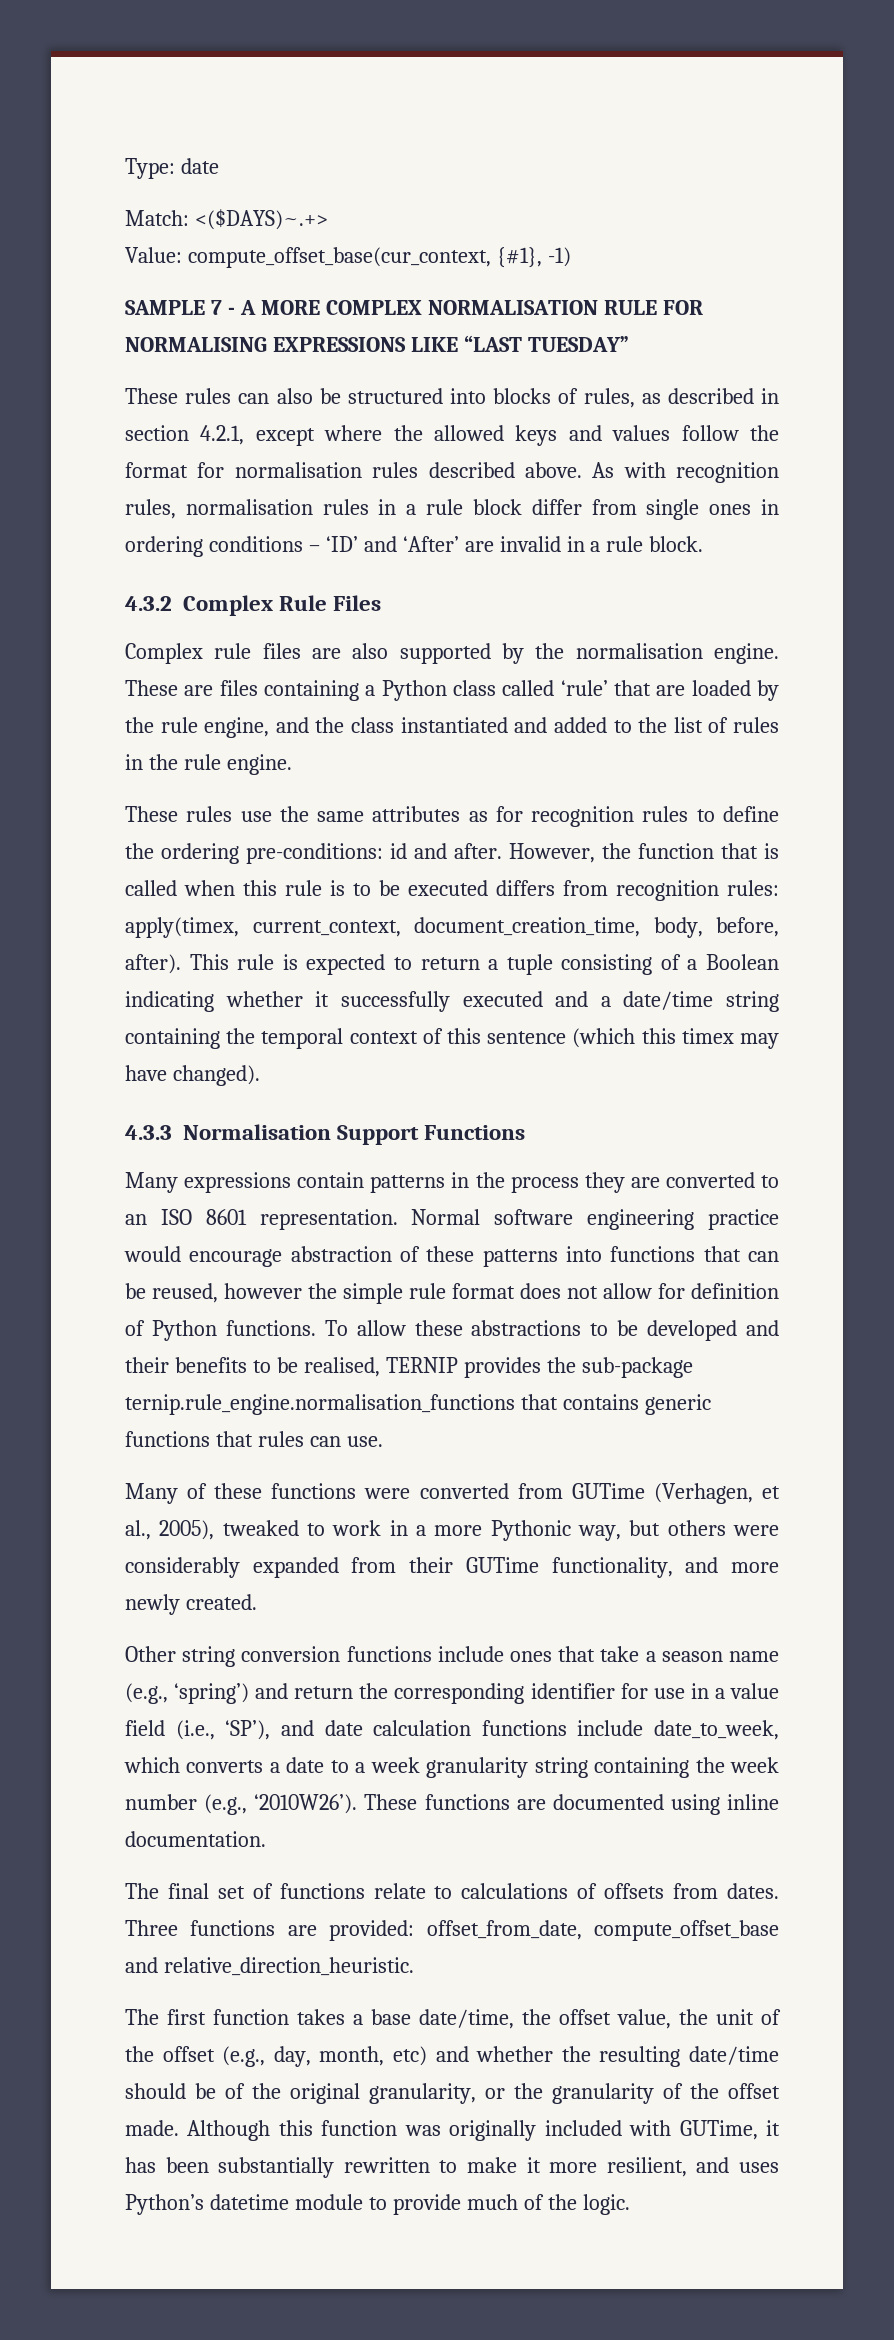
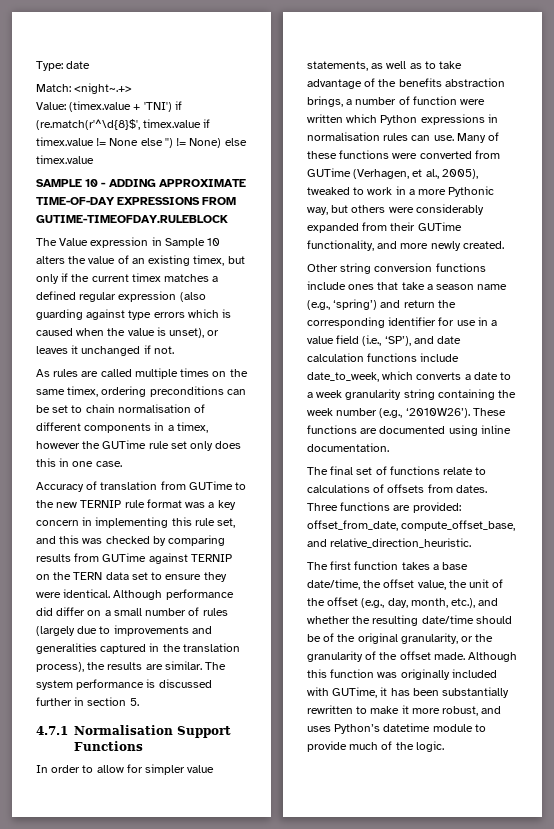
[194,209,328,230] <($DAYS)~.+> -> [74,83,133,94] <night~.+>
[187,247,571,268] [125,300,703,315] [125,335,629,352] [125,388,779,408] [125,425,779,446] [125,462,779,483] [125,499,780,520] [125,536,704,557] [125,595,382,616] [125,643,779,664] [125,680,780,701] [125,717,780,738] [125,754,292,775] [125,806,779,827] [125,843,779,864] [125,880,779,901] [125,917,779,938] [125,954,780,975] [125,991,779,1012] [125,1028,779,1049] [125,1065,260,1086] [125,1124,526,1145] [125,1172,780,1193] [125,1209,780,1230] [124,1246,779,1267] [125,1283,779,1304] [125,1320,779,1341] [125,1357,693,1378] [125,1394,711,1415] [125,1431,253,1447] compute_offset_base(cur_context, {#1}, -1) // SAMPLE 7 - A MORE COMPLEX NORMALISATION RULE FOR NORMALISING EXPRESSIONS LIKE “LAST TUESDAY” // These rules can also be structured into blocks of rules, as described in section 4.2.1, except where the allowed keys and values follow the format for normalisation rules described above. As with recognition rules, normalisation rules in a rule block differ from single ones in ordering conditions – ‘ID’ and ‘After’ are invalid in a rule block. // 4.3.2 Complex Rule Files // Complex rule files are also supported by the normalisation engine. These are files containing a Python class called ‘rule’ that are loaded by the rule engine, and the class instantiated and added to the list of rules in the rule engine. // These rules use the same attributes as for recognition rules to define the ordering pre-conditions: id and after. However, the function that is called when this rule is to be executed differs from recognition rules: apply(timex, current_context, document_creation_time, body, before, after). This rule is expected to return a tuple consisting of a Boolean indicating whether it successfully executed and a date/time string containing the temporal context of this sentence (which this timex may have changed). // 4.3.3 Normalisation Support Functions // Many expressions contain patterns in the process they are converted to an ISO 8601 representation. Normal software engineering practice would encourage abstraction of these patterns into functions that can be reused, however the simple rule format does not allow for definition of Python functions. To allow these abstractions to be developed and their benefits to be realised, TERNIP provides the sub-package ternip.rule_engine.normalisation_functions that contains generic functions that -> [69,101,182,112] [36,119,211,130] [36,137,247,148] [36,155,94,164] [36,179,246,187] [36,197,237,205] [36,215,228,223] [36,237,221,248] [36,255,245,266] [36,273,219,284] [36,291,206,302] [36,309,232,320] [36,327,220,338] [36,345,174,356] [36,368,248,379] [36,386,246,397] [36,404,206,413] [36,422,208,433] [36,440,242,451] [36,458,122,467] [36,481,247,492] [36,499,236,510] [36,517,236,528] [36,535,226,546] [36,553,232,564] [36,572,227,582] [36,589,234,600] [36,607,228,616] [36,625,212,636] [36,643,240,654] [36,661,227,672] [36,679,212,690] [36,697,139,706] [36,725,231,738] [74,741,143,751] [36,764,215,775] [307,61,463,71] [307,78,505,89] [307,96,486,107] [307,114,498,125] [307,132,380,141] (timex.value + 'TNI') if (re.match(r'^\d{8}$', timex.value if timex.value != None else '') != None) else timex.value // SAMPLE 10 - ADDING APPROXIMATE TIME-OF-DAY EXPRESSIONS FROM GUTIME-TIMEOFDAY.RULEBLOCK // The Value expression in Sample 10 alters the value of an existing timex, but only if the current timex matches a defined regular expression (also guarding against type errors which is caused when the value is unset), or leaves it unchanged if not. // As rules are called multiple times on the same timex, ordering preconditions can be set to chain normalisation of different components in a timex, however the GUTime rule set only does this in one case. // Accuracy of translation from GUTime to the new TERNIP rule format was a key concern in implementing this rule set, and this was checked by comparing results from GUTime against TERNIP on the TERN data set to ensure they were identical. Although performance did differ on a small number of rules (largely due to improvements and generalities captured in the translation process), the results are similar. The system performance is discussed further in section 5. // 4.7.1 Normalisation Support Functions // In order to allow for simpler value statements, as well as to take advantage of the benefits abstraction brings, a number of function were written which Python expressions in normalisation
(383, 1441) // -> (454, 138) none
[593,1920,779,1941] compute_offset_base -> [401,520,516,531] compute_offset_base,
[393,2046,427,2066] etc) -> [451,598,476,608] etc.),
[606,2157,687,2177] resilient, -> [442,706,479,716] robust,

